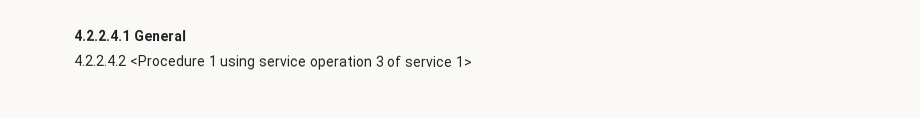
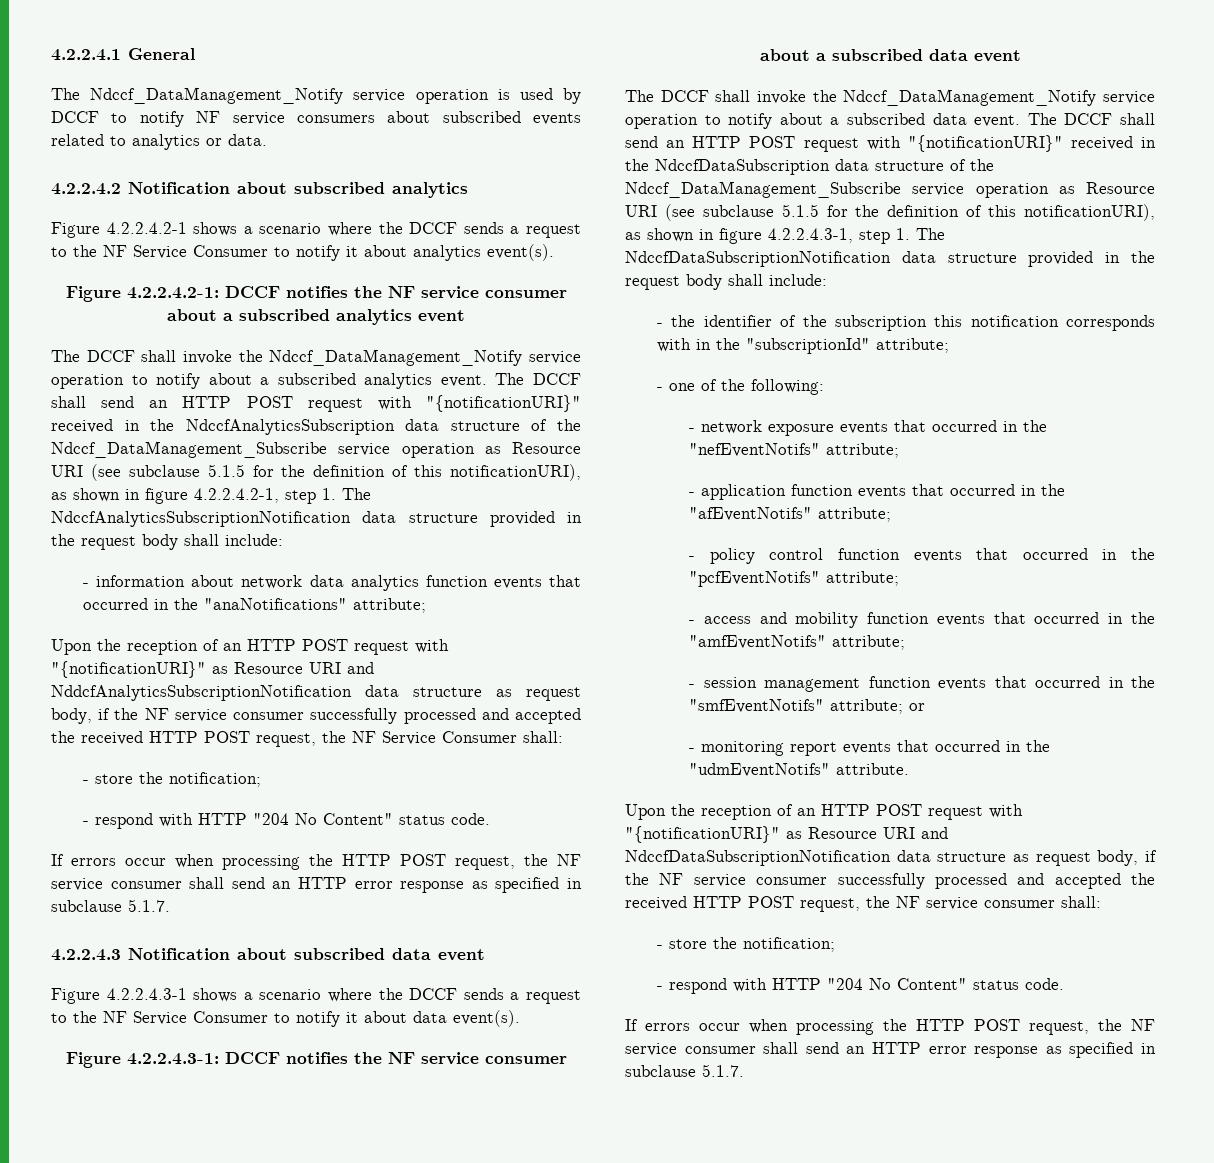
[73,54,474,70] 4.2.2.4.2 <Procedure 1 using service operation 3 of service 1> -> [51,87,582,104] [51,111,581,127] [51,134,267,150] [51,182,468,198] [51,222,582,238] [51,244,554,261] [65,286,567,302] [167,309,465,325] [51,349,581,366] [51,373,581,389] [51,395,581,412] [51,419,581,435] [51,441,581,458] [51,464,581,481] [51,488,371,504] [51,511,582,527] [51,534,283,550] [83,575,581,591] [83,598,427,613] [51,639,449,655] [51,661,374,678] [51,685,581,701] [51,708,581,724] [51,731,563,747] [83,772,262,787] [83,813,491,829] [51,854,581,870] [51,877,583,893] [51,899,170,912] [51,948,485,961] [51,988,582,1004] [51,1010,520,1027] [65,1052,567,1068] [759,49,1021,62] [625,89,1155,106] [625,113,1155,129] [625,135,1156,152] [625,159,994,175] [625,181,1155,198] [625,204,1155,221] [625,228,945,244] [625,251,1155,267] [625,274,827,290] [657,315,1155,331] [657,338,950,354] [657,379,825,395] [689,420,1048,436] [689,443,900,458] [689,484,1066,500] [689,507,892,522] [689,548,1155,564] [689,571,900,587] [689,612,1155,628] [689,635,906,650] [689,676,1155,692] [689,699,926,714] [689,740,1051,756] [689,763,910,777] [625,804,1023,820] [625,826,948,843] [625,850,1157,866] [625,873,1155,889] [625,896,1101,912] [657,937,836,952] [657,978,1065,994] [625,1019,1155,1035] [625,1042,1156,1058] [625,1064,744,1077] The Ndccf_DataManagement_Notify service operation is used by DCCF to notify NF service consumers about subscribed events related to analytics or data. // 4.2.2.4.2 Notification about subscribed analytics // Figure 4.2.2.4.2-1 shows a scenario where the DCCF sends a request to the NF Service Consumer to notify it about analytics event(s). // Figure 4.2.2.4.2-1: DCCF notifies the NF service consumer about a subscribed analytics event // The DCCF shall invoke the Ndccf_DataManagement_Notify service operation to notify about a subscribed analytics event. The DCCF shall send an HTTP POST request with "{notificationURI}" received in the NdccfAnalyticsSubscription data structure of the Ndccf_DataManagement_Subscribe service operation as Resource URI (see subclause 5.1.5 for the definition of this notificationURI), as shown in figure 4.2.2.4.2-1, step 1. The NdccfAnalyticsSubscriptionNotification data structure provided in the request body shall include: // - information about network data analytics function events that occurred in the "anaNotifications" attribute; // Upon the reception of an HTTP POST request with "{notificationURI}" as Resource URI and NddcfAnalyticsSubscriptionNotification data structure as request body, if the NF service consumer successfully processed and accepted the received HTTP POST request, the NF Service Consumer shall: // - store the notification; // - respond with HTTP "204 No Content" status code. // If errors occur when processing the HTTP POST request, the NF service consumer shall send an HTTP error response as specified in subclause 5.1.7. // 4.2.2.4.3 Notification about subscribed data event // Figure 4.2.2.4.3-1 shows a scenario where the DCCF sends a request to the NF Service Consumer to notify it about data event(s). // Figure 4.2.2.4.3-1: DCCF notifies the NF service consumer about a subscribed data event // The DCCF shall invoke the Ndccf_DataManagement_Notify service operation to notify about a subscribed data event. The DCCF shall send an HTTP POST request with "{notificationURI}" received in the NdccfDataSubscription data structure of the Ndccf_DataManagement_Subscribe service operation as Resource URI (see subclause 5.1.5 for the definition of this notificationURI), as shown in figure 4.2.2.4.3-1, step 1. The NdccfDataSubscriptionNotification data structure provided in the request body shall include: // - the identifier of the subscription this notification corresponds with in the "subscriptionId" attribute; // - one of the following: // - network exposure events that occurred in the "nefEventNotifs" attribute; // - application function events that occurred in the "afEventNotifs" attribute; // - policy control function events that occurred in the "pcfEventNotifs" attribute; // - access and mobility function events that occurred in the "amfEventNotifs" attribute; // - session management function events that occurred in the "smfEventNotifs" attribute; or // - monitoring report events that occurred in the "udmEventNotifs" attribute. // Upon the reception of an HTTP POST request with "{notificationURI}" as Resource URI and NdccfDataSubscriptionNotification data structure as request body, if the NF service consumer successfully processed and accepted the received HTTP POST request, the NF service consumer shall: // - store the notification; // - respond with HTTP "204 No Content" status code. // If errors occur when processing the HTTP POST request, the NF service consumer shall send an HTTP error response as specified in subclause 5.1.7.

